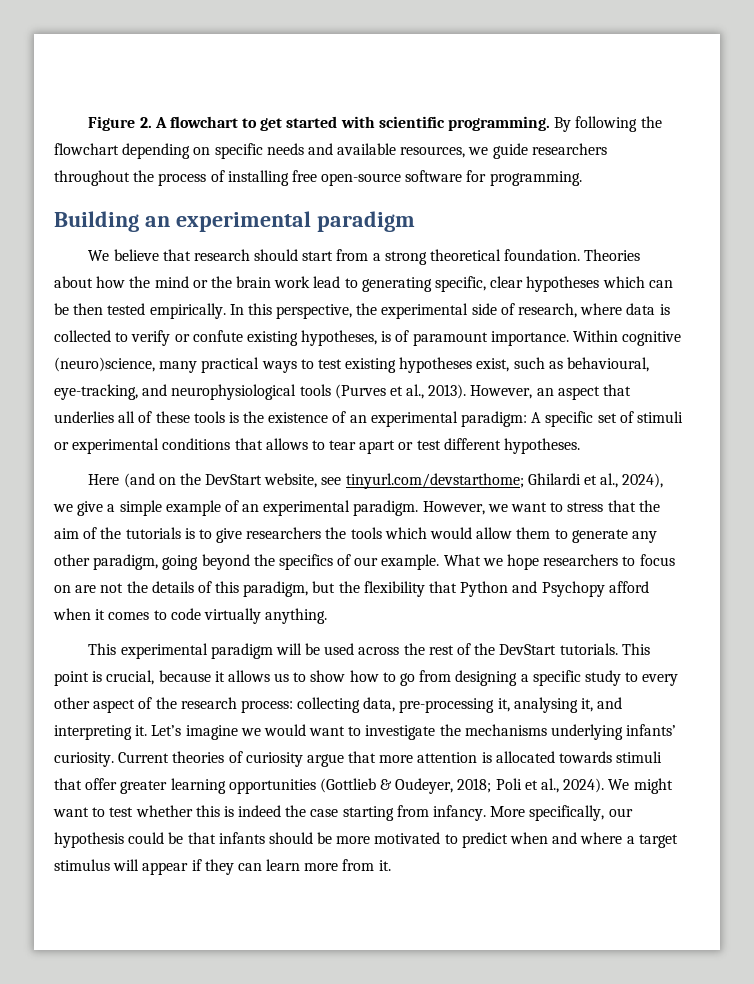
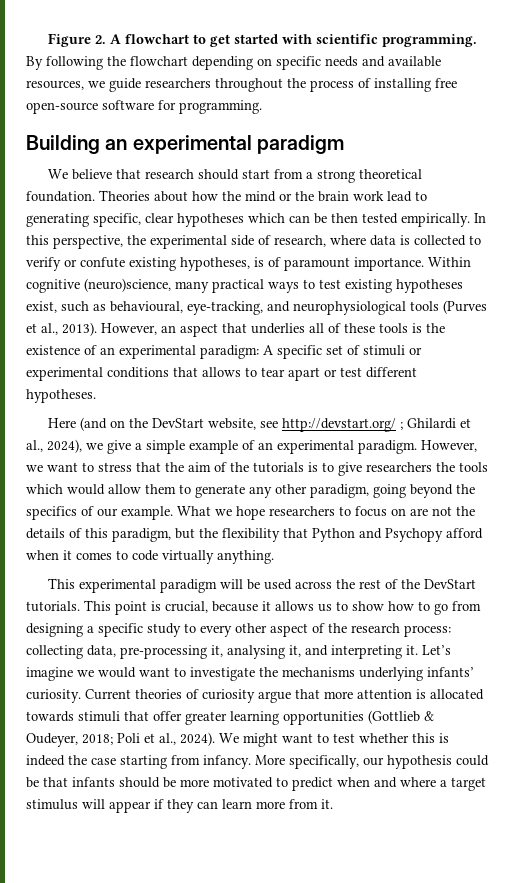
[345,473,524,489] tinyurl.com/devstarthome; -> [281,418,403,432] http://devstart.org/ ;

